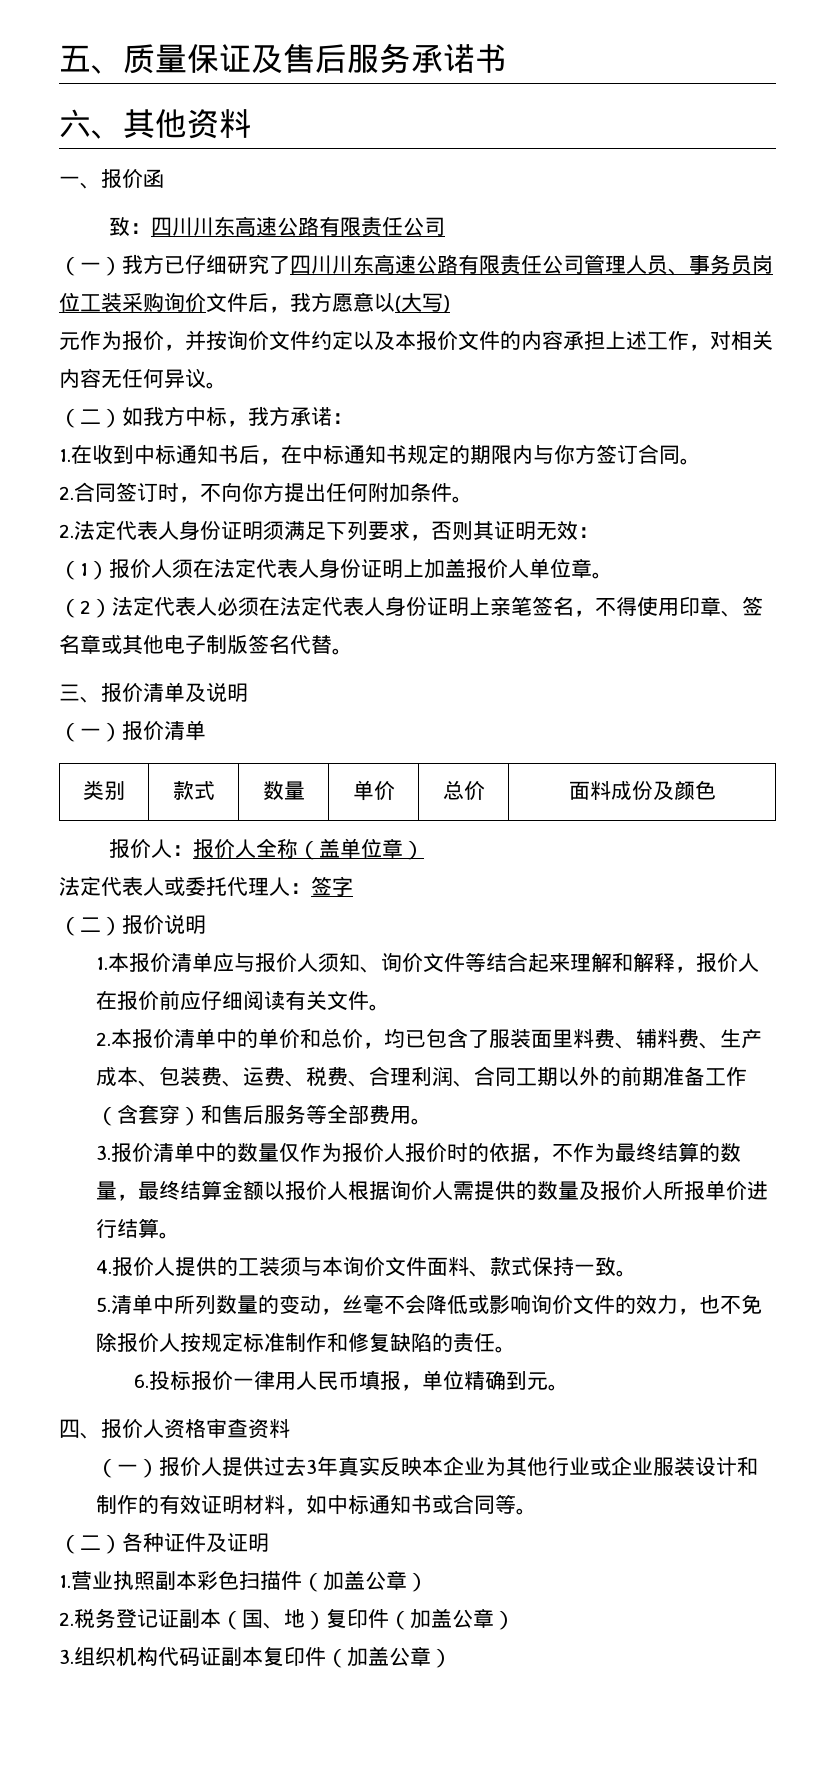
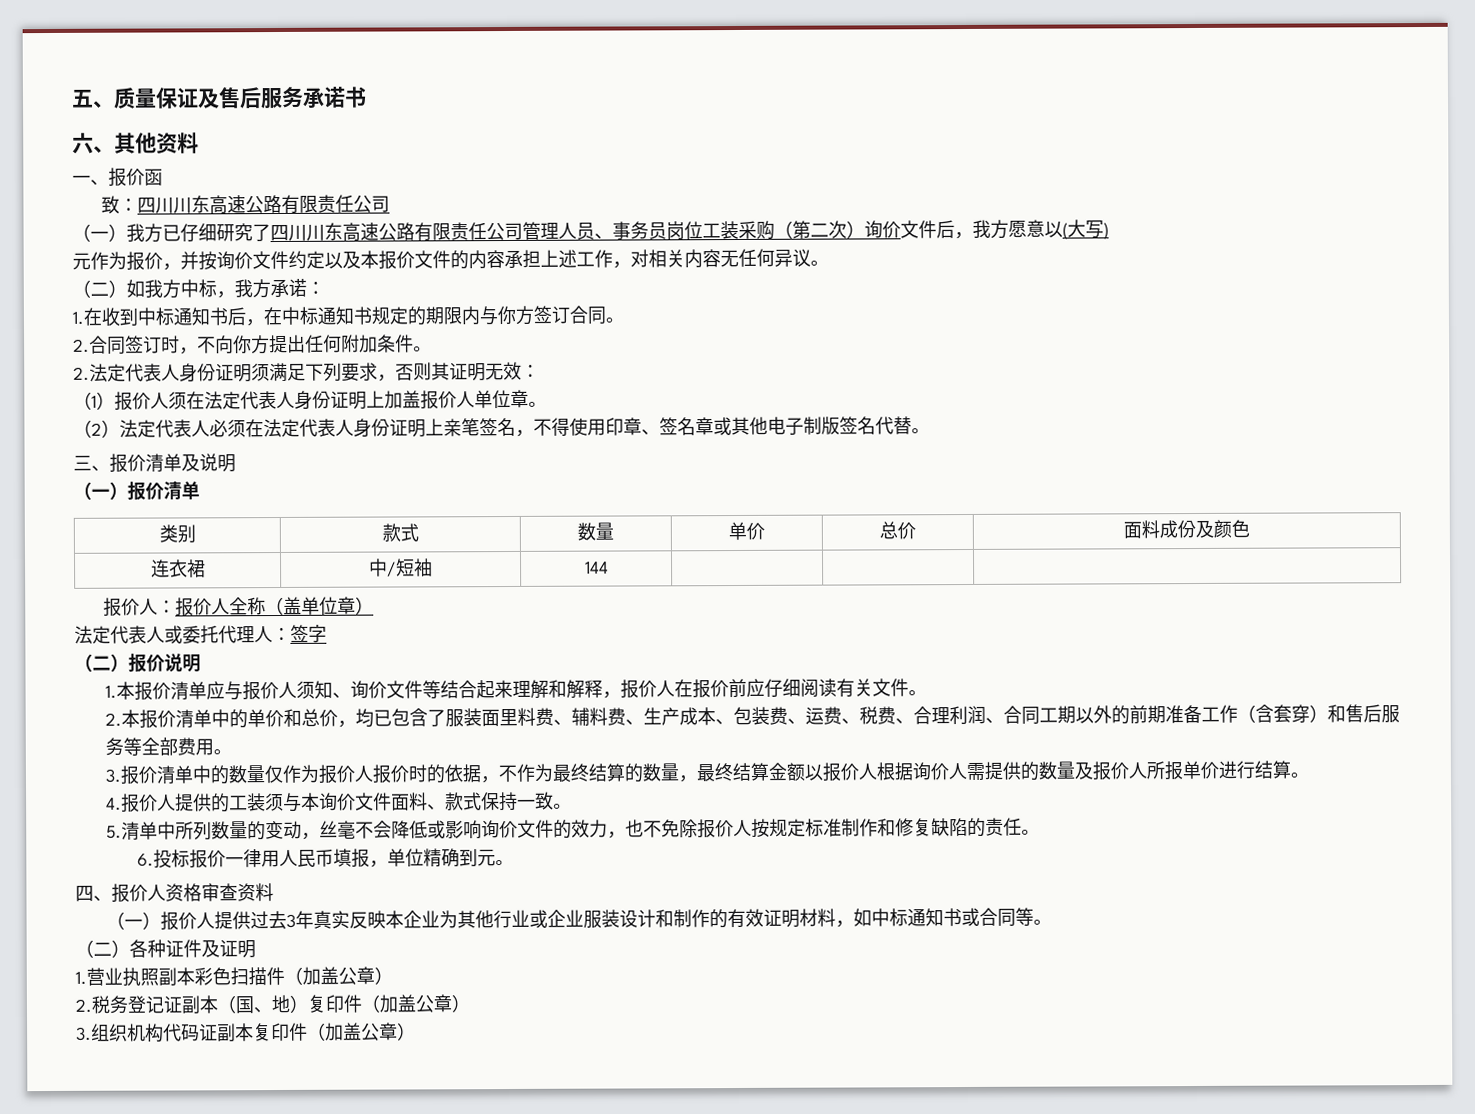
(164, 302) none -> [774,220,865,239] （第二次）
(716, 790) none -> [150,559,206,578] [369,558,433,577] [584,561,609,574] // 连衣裙 | 中/短袖 | 144 | | |

